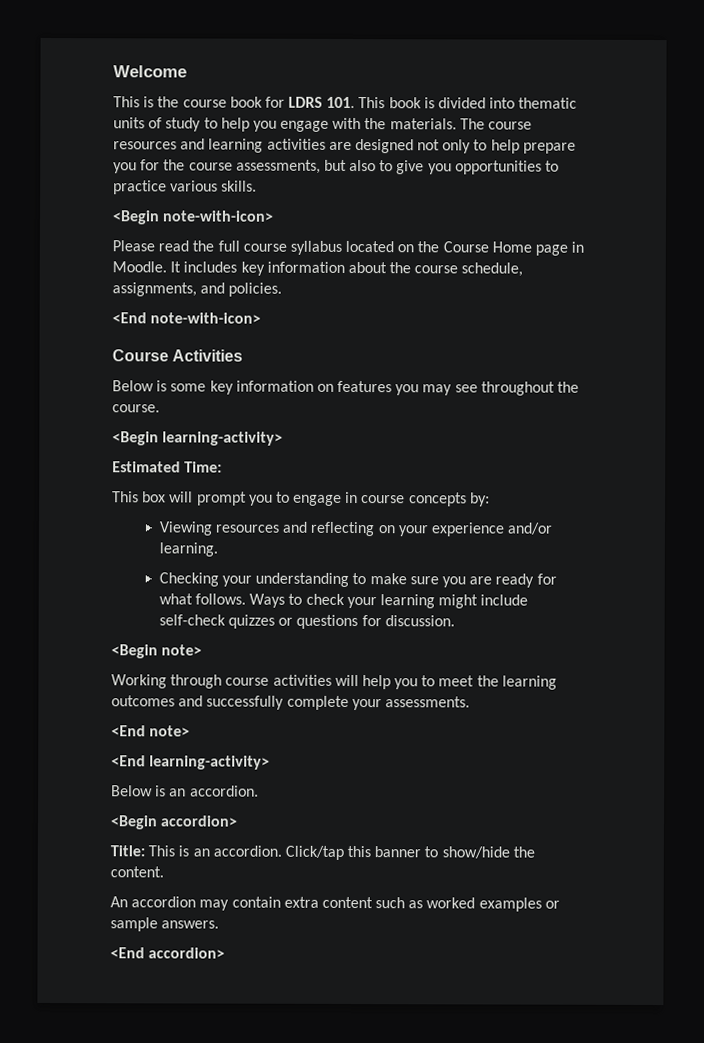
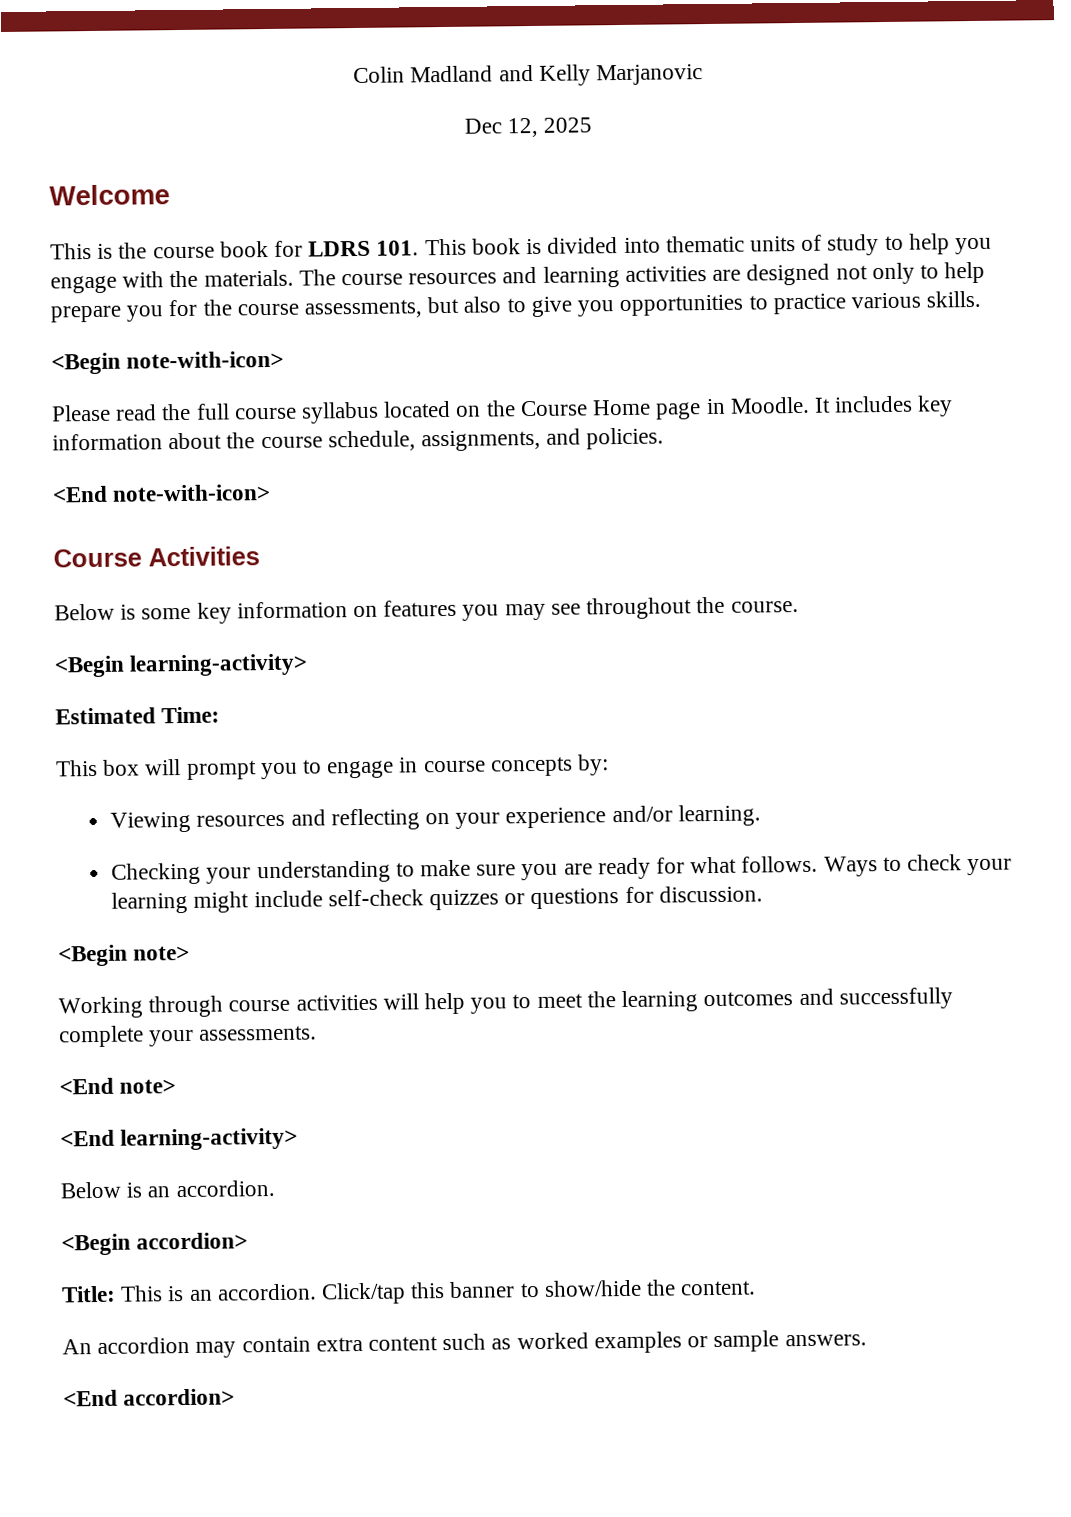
(113, 71) none -> [353,64,703,86] [463,117,593,138] Colin Madland and Kelly Marjanovic // Dec 12, 2025 //

